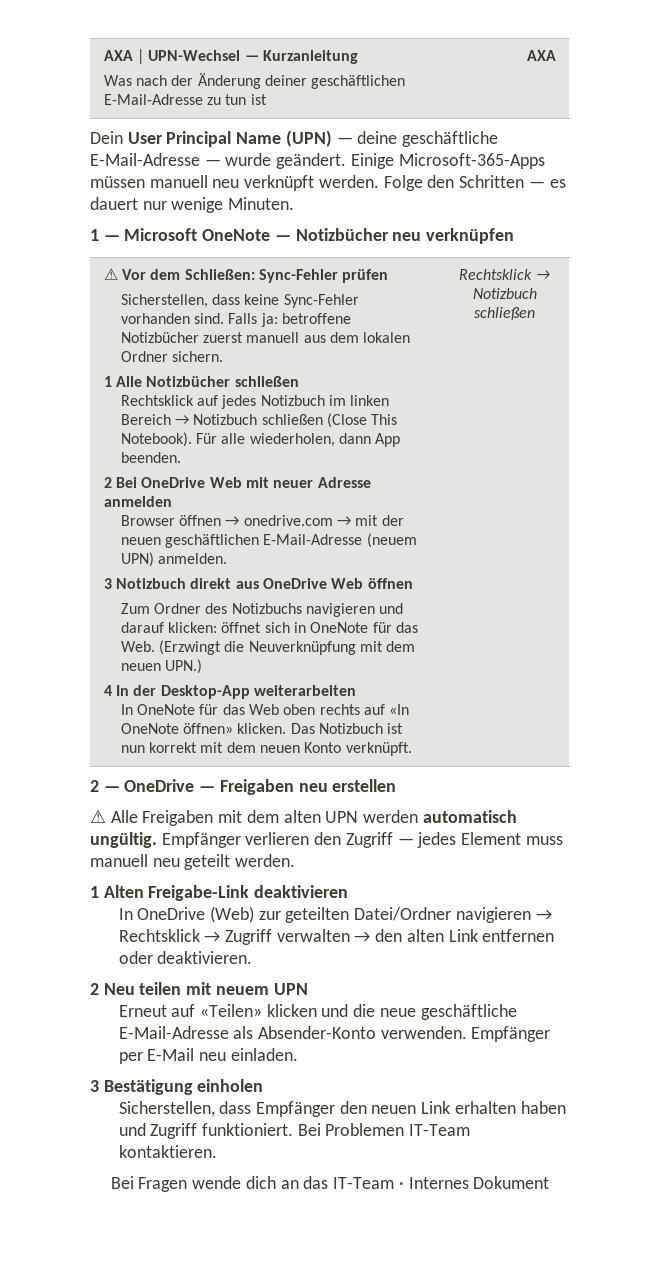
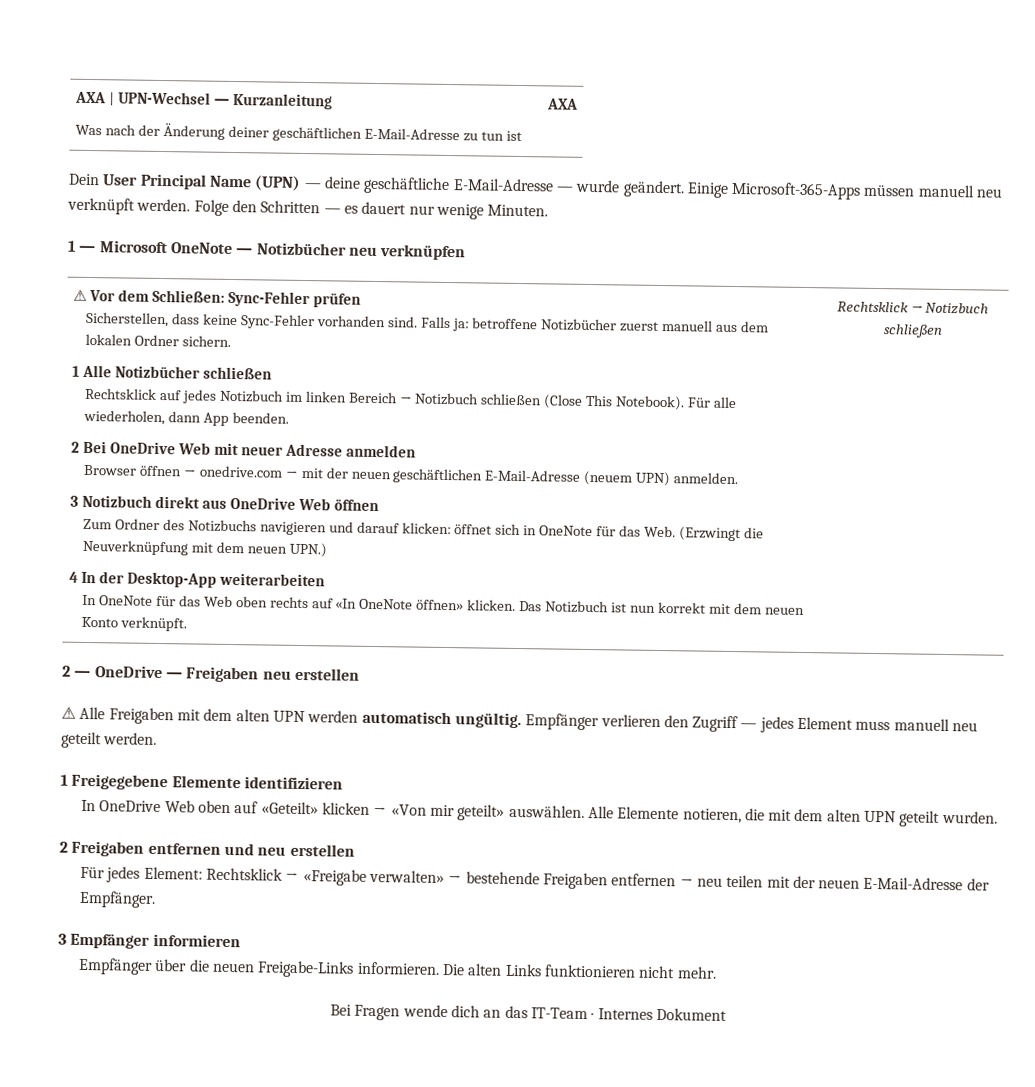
[103,885,349,901] Alten Freigabe-Link deaktivieren -> [71,773,343,791] Freigegebene Elemente identifizieren
[209,906,552,923] [118,929,555,945] [118,951,253,964] [90,982,308,995] [118,1004,517,1020] [118,1026,551,1042] [118,1048,298,1064] [90,1079,264,1095] [118,1101,566,1117] [118,1123,471,1139] [118,1145,217,1158] (Web) zur geteilten Datei/Ordner navigieren → Rechtsklick → Zugriff verwalten → den alten Link entfernen oder deaktivieren. // 2 Neu teilen mit neuem UPN // Erneut auf «Teilen» klicken und die neue geschäftliche E-Mail-Adresse als Absender-Konto verwenden. Empfänger per E-Mail neu einladen. // 3 Bestätigung einholen // Sicherstellen, dass Empfänger den neuen Link erhalten haben und Zugriff funktioniert. Bei Problemen IT-Team kontaktieren. -> [164,800,998,827] [59,840,355,857] [80,866,990,891] [79,890,157,908] [58,933,241,949] [78,957,717,979] Web oben auf «Geteilt» klicken → «Von mir geteilt» auswählen. Alle Elemente notieren, die mit dem alten UPN geteilt wurden. // 2 Freigaben entfernen und neu erstellen // Für jedes Element: Rechtsklick → «Freigabe verwalten» → bestehende Freigaben entfernen → neu teilen mit der neuen E-Mail-Adresse der Empfänger. // 3 Empfänger informieren // Empfänger über die neuen Freigabe-Links informieren. Die alten Links funktionieren nicht mehr.

